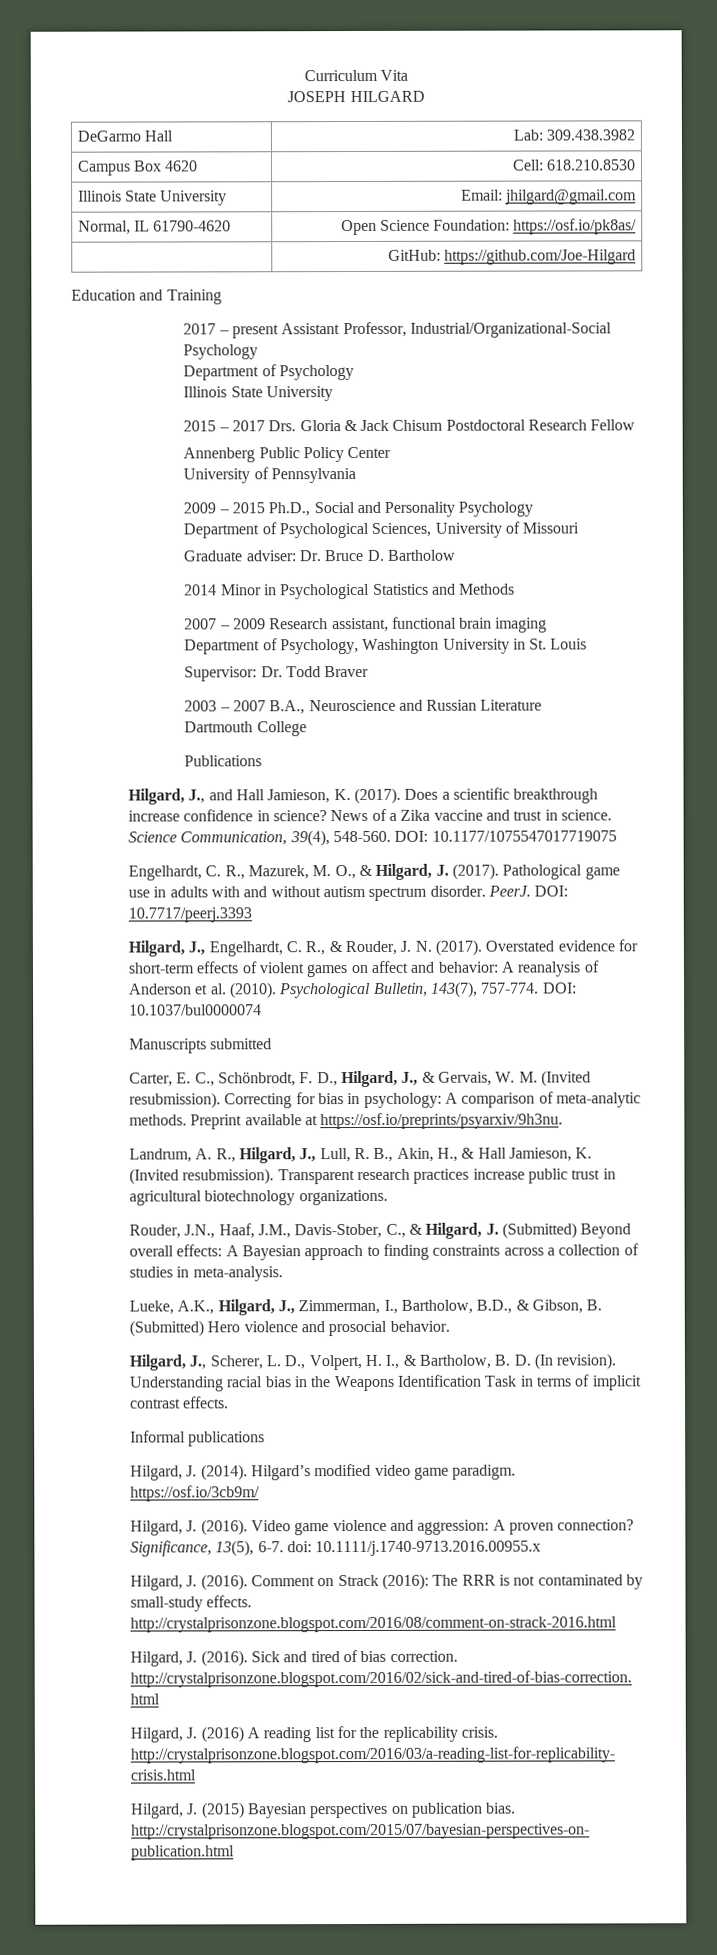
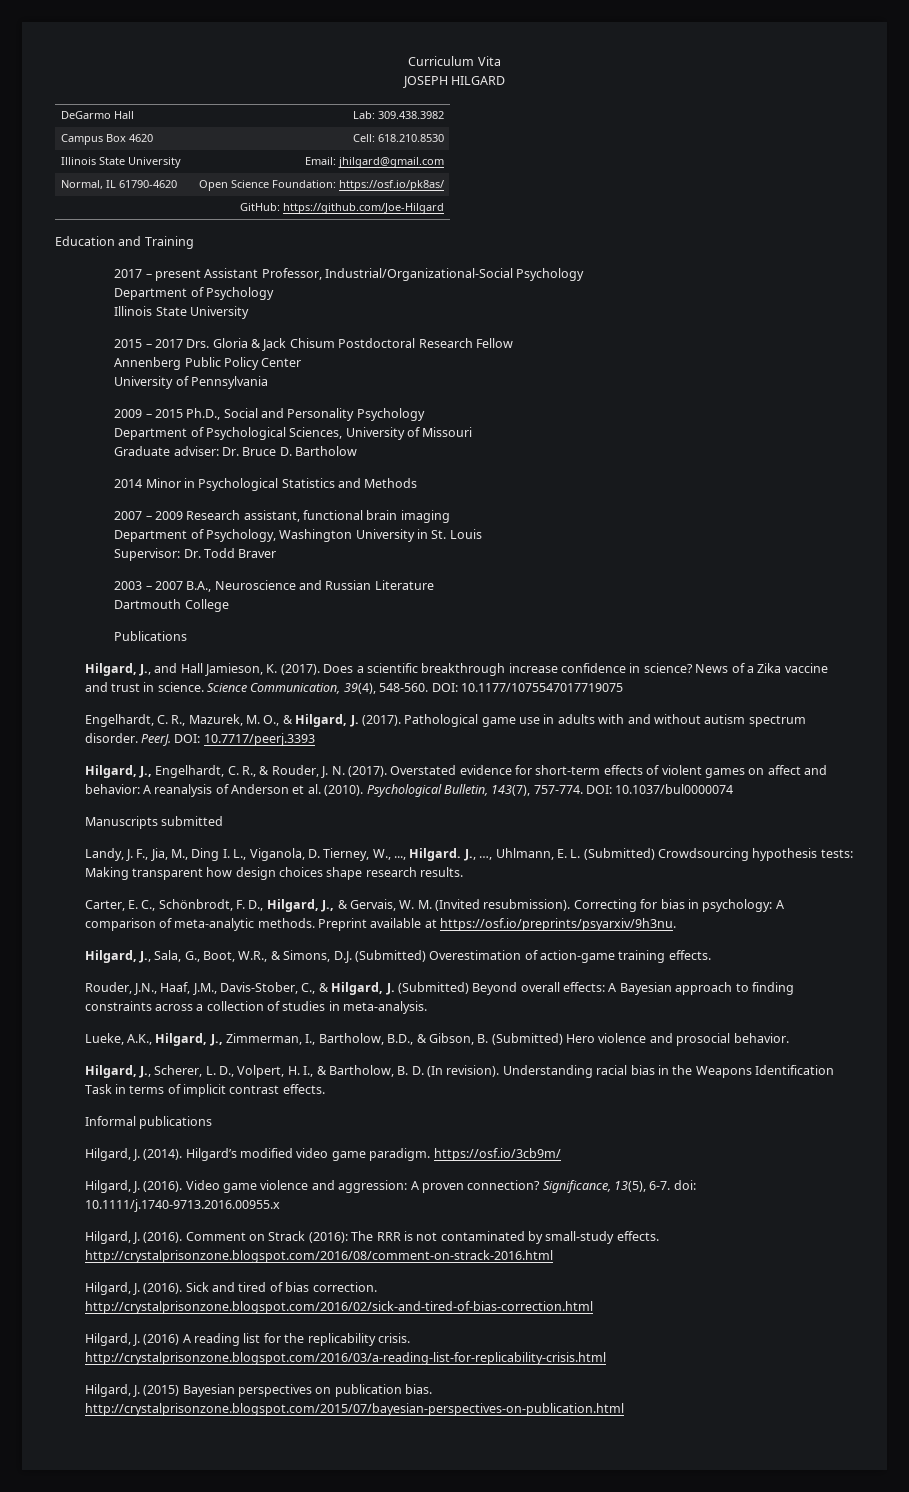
(273, 1044) none -> [84,848,853,861] [84,867,464,880] // Landy, J. F., Jia, M., Ding I. L., Viganola, D. Tierney, W., ..., Hilgard. J., …, Uhlmann, E. L. (Submitted) Crowdsourcing hypothesis tests: Making transparent how design choices shape research results.
[129,1147,593,1164] [129,1168,616,1185] [129,1189,388,1206] Landrum, A. R., Hilgard, J., Lull, R. B., Akin, H., & Hall Jamieson, K. (Invited resubmission). Transparent research practices increase public trust in agricultural biotechnology organizations. -> [84,950,711,963] Hilgard, J., Sala, G., Boot, W.R., & Simons, D.J. (Submitted) Overestimation of action-game training effects.

